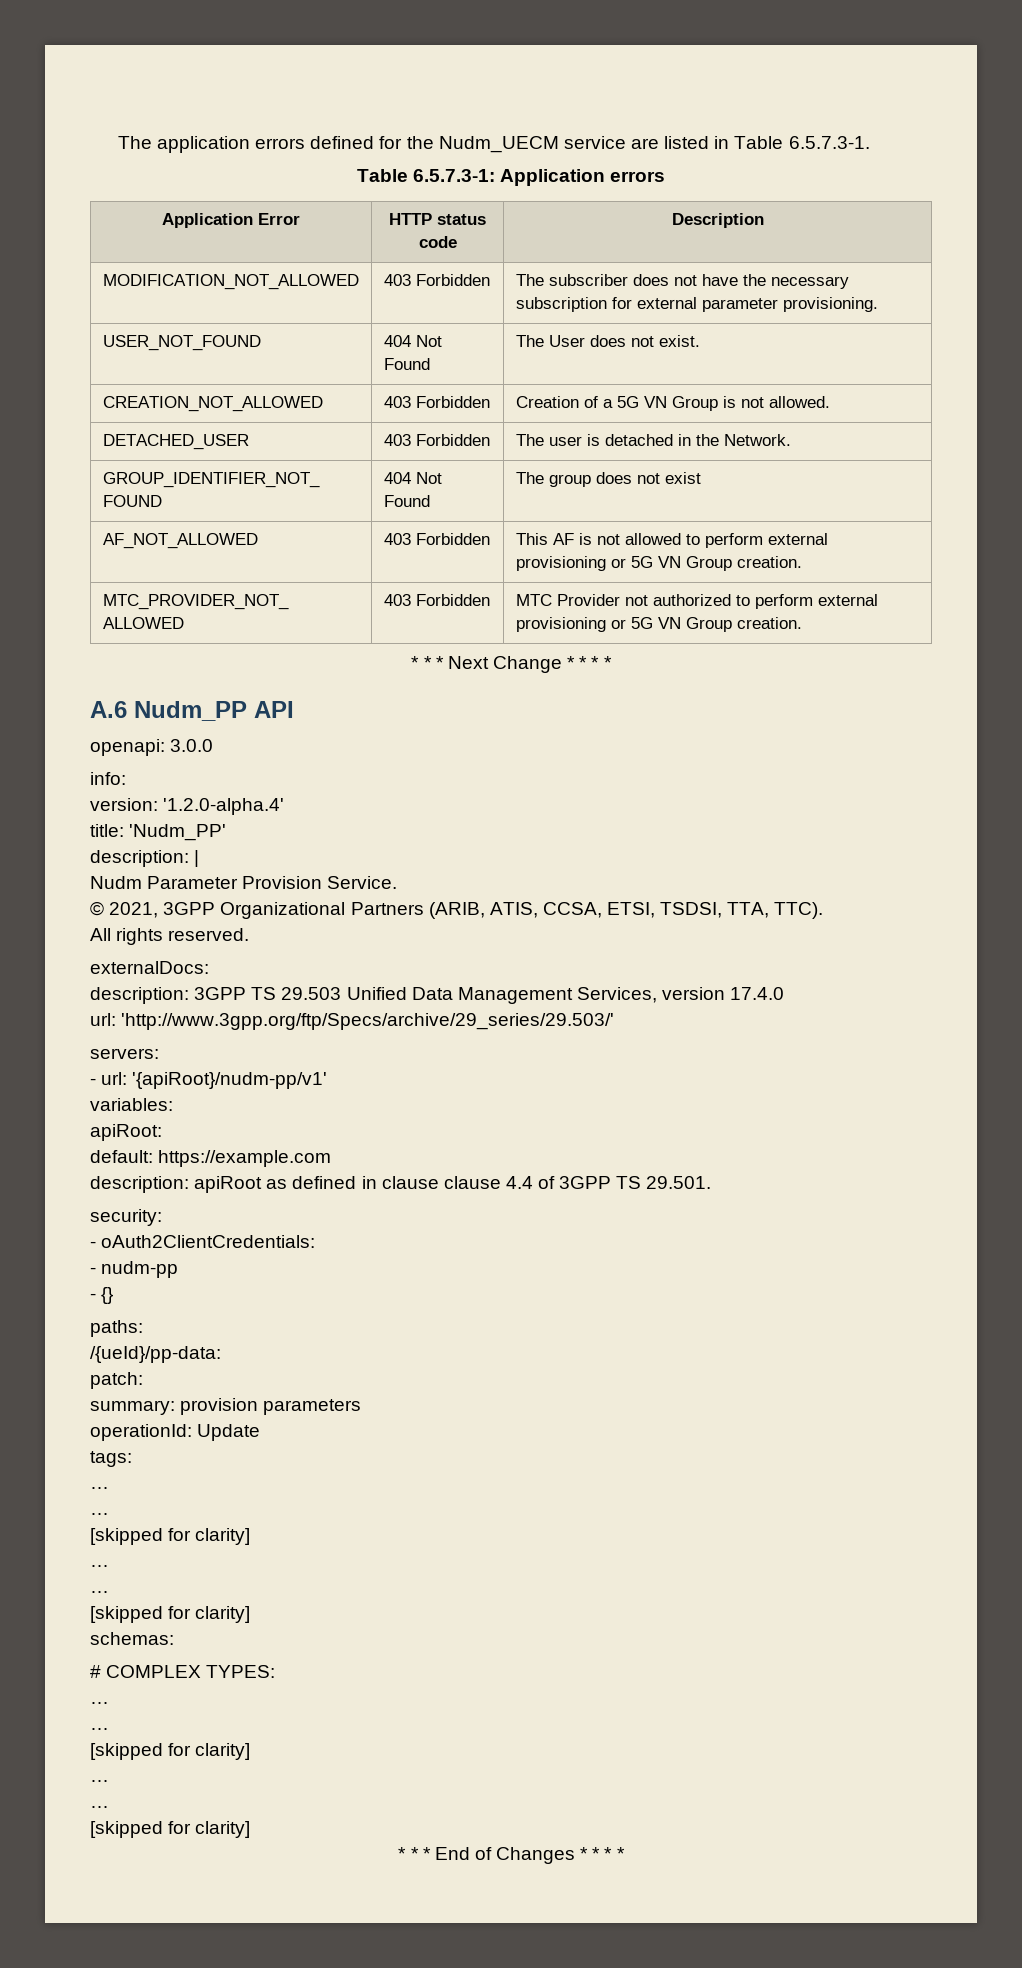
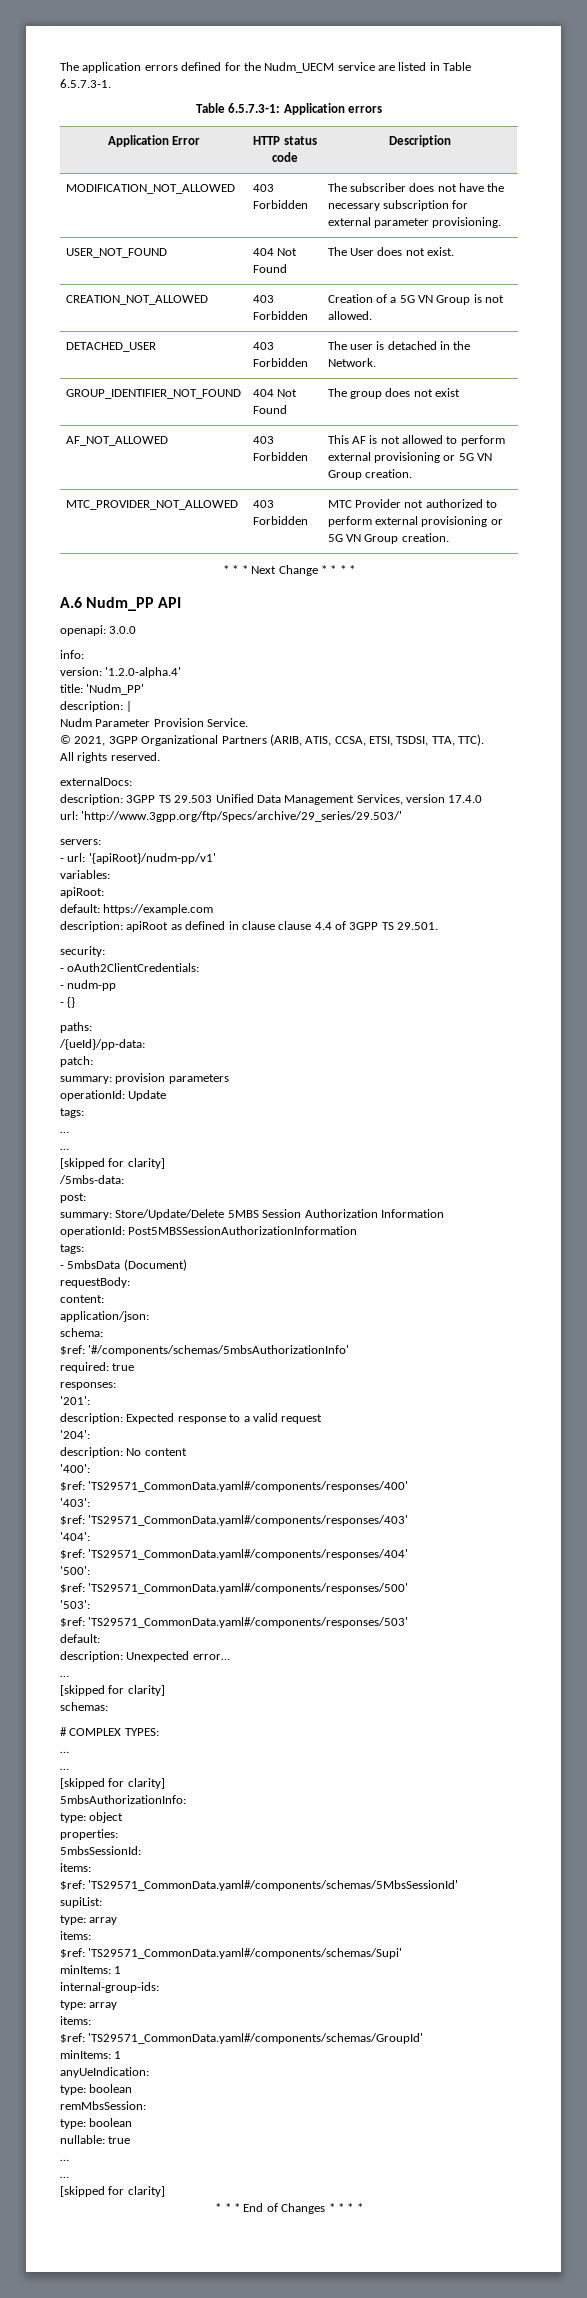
[90,1565,109,1567] … -> [59,1175,124,1184] [60,1193,86,1203] [60,1209,444,1220] [60,1226,358,1237] [60,1244,84,1254] [60,1259,187,1271] [60,1277,130,1288] [60,1295,104,1303] [60,1311,149,1322] [60,1328,103,1337] [60,1345,350,1356] [60,1362,135,1373] [60,1382,116,1390] [60,1396,90,1405] [60,1413,323,1424] [60,1430,90,1439] [60,1447,187,1458] [60,1464,90,1473] [60,1481,409,1492] [60,1498,90,1507] [60,1515,409,1526] [60,1532,90,1541] [60,1549,409,1560] [60,1566,90,1575] [60,1583,409,1594] [60,1600,90,1609] [60,1617,409,1628] [60,1634,100,1643] [60,1651,230,1662] /5mbs-data: // post: // summary: Store/Update/Delete 5MBS Session Authorization Information // operationId: Post5MBSSessionAuthorizationInformation // tags: // - 5mbsData (Document) // requestBody: // content: // application/json: // schema: // $ref: '#/components/schemas/5mbsAuthorizationInfo' // required: true // responses: // '201': // description: Expected response to a valid request // '204': // description: No content // '400': // $ref: 'TS29571_CommonData.yaml#/components/responses/400' // '403': // $ref: 'TS29571_CommonData.yaml#/components/responses/403' // '404': // $ref: 'TS29571_CommonData.yaml#/components/responses/404' // '500': // $ref: 'TS29571_CommonData.yaml#/components/responses/500' // '503': // $ref: 'TS29571_CommonData.yaml#/components/responses/503' // default: // description: Unexpected error…
(251, 1751) none -> [60,1795,186,1804] [60,1812,124,1823] [60,1829,118,1840] [60,1846,141,1855] [60,1863,91,1872] [60,1880,459,1891] [60,1897,102,1908] [60,1915,118,1925] [60,1931,91,1940] [60,1948,403,1959] [60,1965,122,1974] [60,1982,159,1993] [60,2000,118,2010] [60,2016,91,2025] [60,2033,424,2044] [60,2050,122,2059] [60,2067,149,2078] [60,2084,133,2095] [60,2101,146,2110] [60,2118,133,2129] [60,2135,131,2144] // 5mbsAuthorizationInfo: // type: object // properties: // 5mbsSessionId: // items: // $ref: 'TS29571_CommonData.yaml#/components/schemas/5MbsSessionId' // supiList: // type: array // items: // $ref: 'TS29571_CommonData.yaml#/components/schemas/Supi' // minItems: 1 // internal-group-ids: // type: array // items: // $ref: 'TS29571_CommonData.yaml#/components/schemas/GroupId' // minItems: 1 // anyUeIndication: // type: boolean // remMbsSession: // type: boolean // nullable: true

